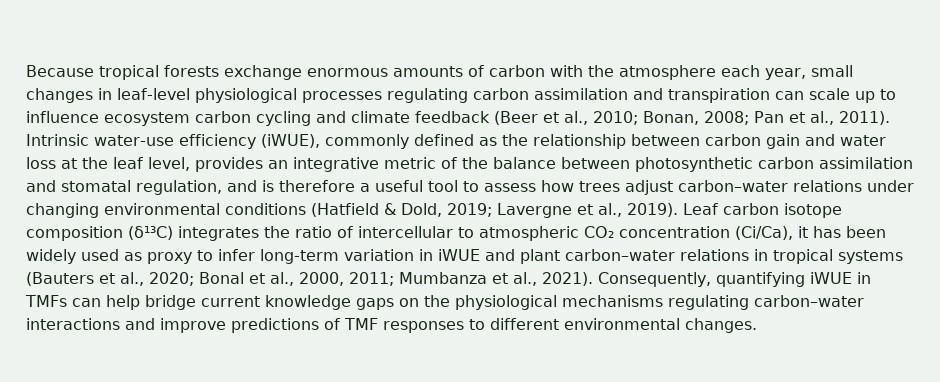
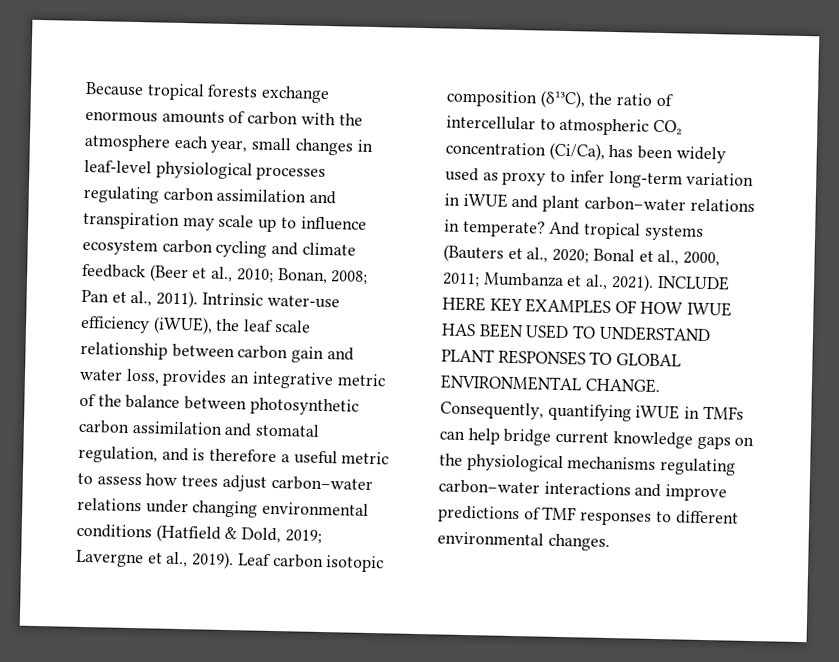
[774,91,804,100] can -> [182,217,215,231] may
[324,134,528,149] commonly defined as the -> [215,318,311,333] the leaf scale
[26,157,190,171] loss at the leaf level, -> [125,368,160,385] loss,
[428,180,458,192] tool -> [341,451,390,465] metric
[784,203,842,218] [26,226,259,241] isotope composition (δ¹³C) integrates -> [325,555,385,573] [446,89,586,109] isotopic composition (δ¹³C),
[798,226,808,238] it -> (605, 151) none
(768, 255) none -> [462,219,581,238] temperate? And
(593, 279) none -> [656,274,730,291] [442,296,732,317] [441,323,711,343] [441,348,682,367] [440,374,661,394] INCLUDE HERE KEY EXAMPLES OF HOW IWUE HAS BEEN USED TO UNDERSTAND PLANT RESPONSES TO GLOBAL ENVIRONMENTAL CHANGE.

